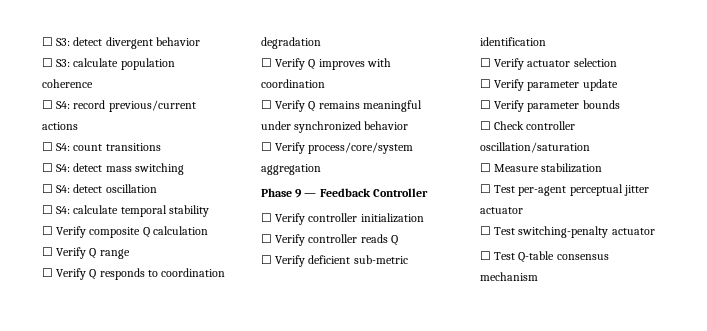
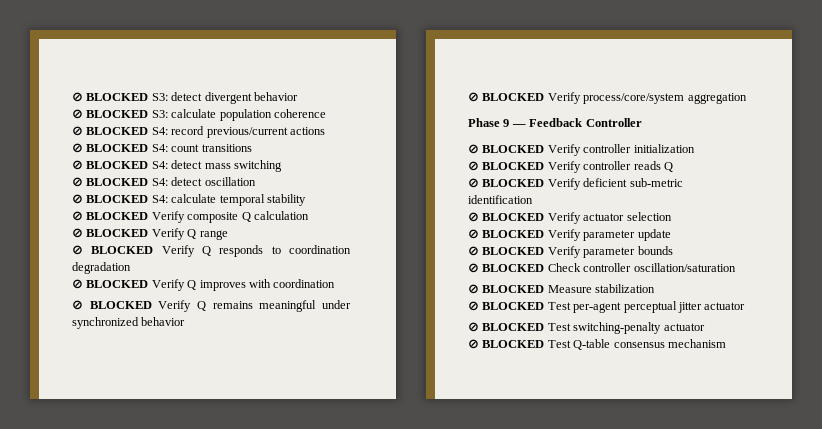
[42,37,53,46] ☐ -> [72,92,149,102] ⊘ BLOCKED
[42,58,53,67] ☐ -> [72,109,149,119] ⊘ BLOCKED
[42,100,53,109] ☐ -> [72,126,149,136] ⊘ BLOCKED
[42,142,53,151] ☐ -> [72,143,149,153] ⊘ BLOCKED
[42,163,53,172] ☐ -> [72,160,149,170] ⊘ BLOCKED
[42,184,53,193] ☐ -> [72,177,149,187] ⊘ BLOCKED
[42,205,53,214] ☐ -> [72,194,149,204] ⊘ BLOCKED
[42,226,53,235] ☐ -> [72,211,149,221] ⊘ BLOCKED
[42,247,53,256] ☐ -> [72,228,149,238] ⊘ BLOCKED
[42,268,53,277] ☐ -> [72,245,154,255] ⊘ BLOCKED
[261,58,272,67] ☐ -> [72,279,149,289] ⊘ BLOCKED
[261,100,272,109] ☐ -> [72,300,152,310] ⊘ BLOCKED
[261,142,272,151] ☐ -> [468,92,545,102] ⊘ BLOCKED
[261,213,272,222] ☐ -> [468,144,545,154] ⊘ BLOCKED
[261,234,272,243] ☐ -> [468,161,545,171] ⊘ BLOCKED
[261,255,272,264] ☐ -> [468,178,545,188] ⊘ BLOCKED
[480,58,491,67] ☐ -> [468,212,545,222] ⊘ BLOCKED
[480,79,491,88] ☐ -> [468,229,545,239] ⊘ BLOCKED
[480,100,491,109] ☐ -> [468,246,545,256] ⊘ BLOCKED
[480,121,491,130] ☐ -> [468,263,545,273] ⊘ BLOCKED
[480,163,491,172] ☐ -> [468,284,545,294] ⊘ BLOCKED
[480,184,491,193] ☐ -> [468,301,545,311] ⊘ BLOCKED
[480,226,491,235] ☐ -> [468,322,545,332] ⊘ BLOCKED
[480,251,491,260] ☐ -> [468,339,545,349] ⊘ BLOCKED

